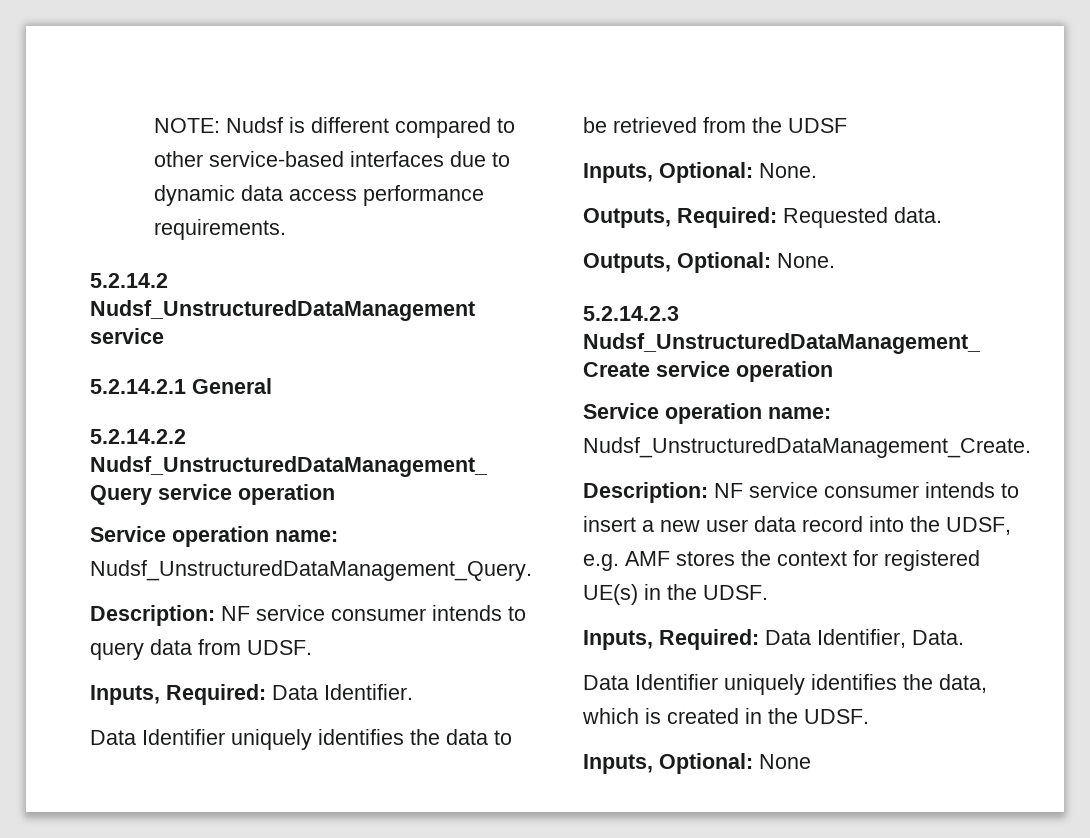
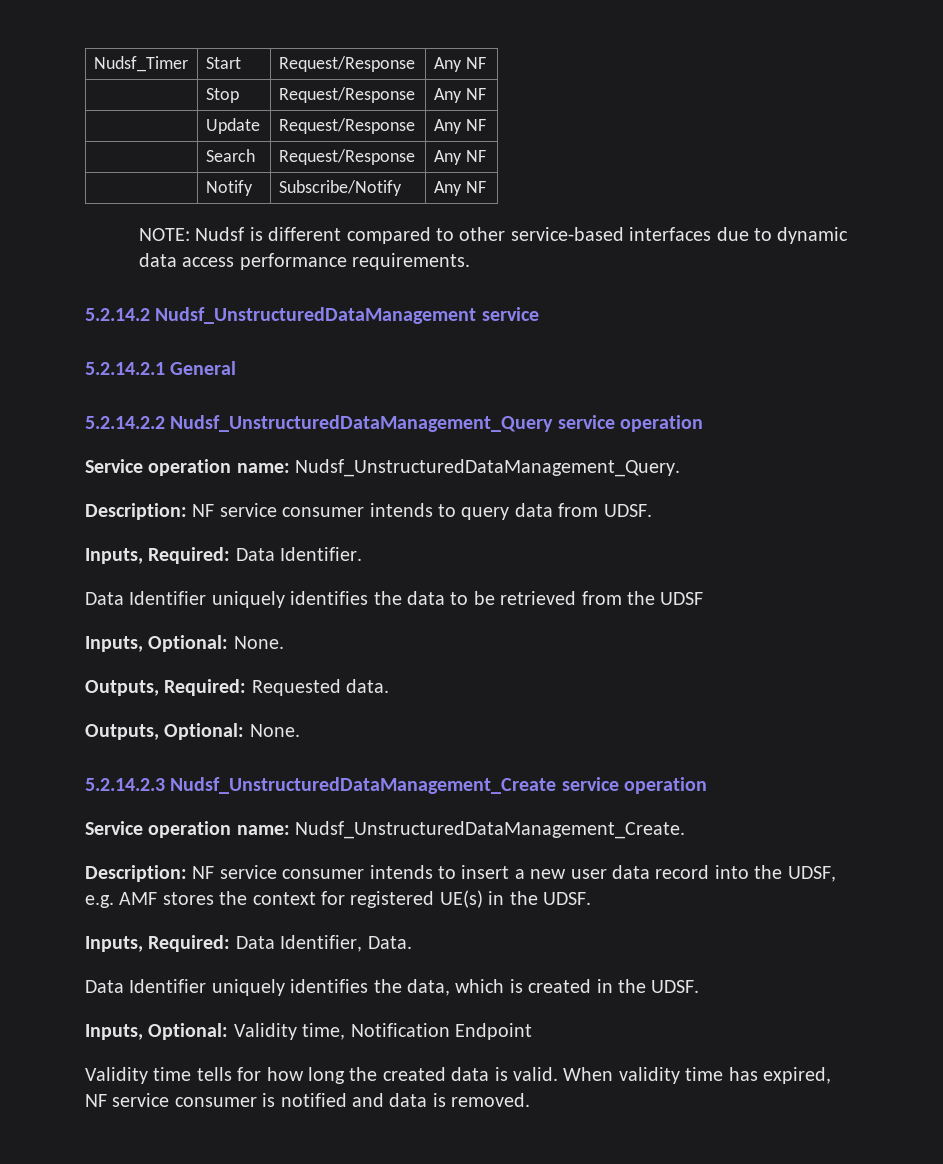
(153, 125) none -> [93,56,188,72] [205,57,241,69] [278,56,415,72] [433,57,486,72] [205,88,239,103] [278,87,415,103] [433,88,486,103] [205,118,260,134] [278,118,415,134] [433,119,486,134] [205,149,255,162] [278,149,415,165] [433,150,486,165] [205,180,253,196] [278,180,402,196] [433,181,486,196] Nudsf_Timer | Start | Request/Response | Any NF // | Stop | Request/Response | Any NF // | Update | Request/Response | Any NF // | Search | Request/Response | Any NF // | Notify | Subscribe/Notify | Any NF //
[659,753,811,774] Optional: None -> [148,1023,532,1040] [85,1067,831,1084] [85,1093,531,1107] Optional: Validity time, Notification Endpoint // Validity time tells for how long the created data is valid. When validity time has expired, NF service consumer is notified and data is removed.

